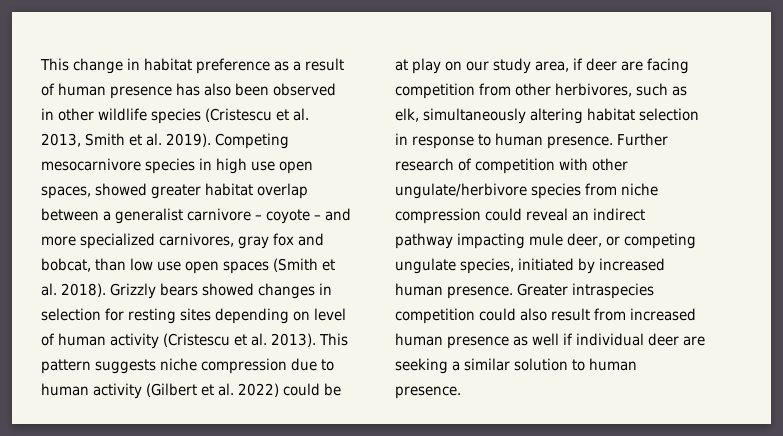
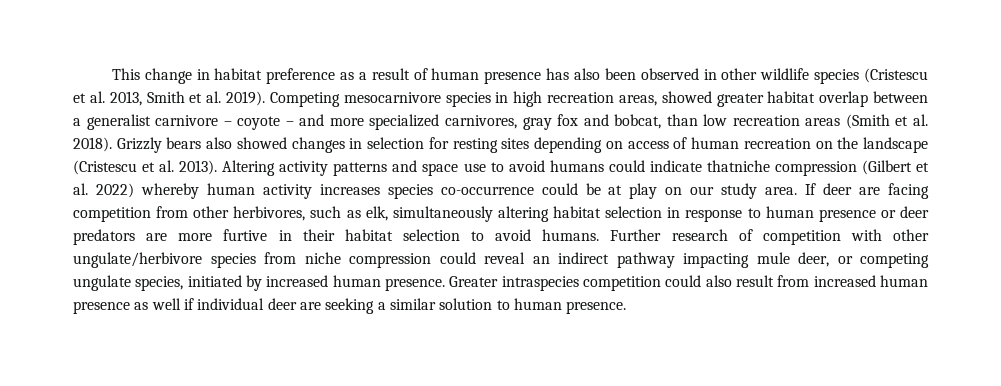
[251,161,313,174] [41,186,91,199] use open spaces, -> [547,92,657,106] recreation areas,
[157,261,269,274] use open spaces -> [732,115,841,126] recreation areas
(198, 289) none -> [206,137,233,149] also
[314,308,346,321] [41,333,348,349] [41,358,334,374] [41,383,279,399] level of human activity (Cristescu et al. 2013). This pattern suggests niche compression due to human activity (Gilbert et al. 2022) -> [627,137,928,153] [73,160,929,176] [73,183,534,199] access of human recreation on the landscape (Cristescu et al. 2013). Altering activity patterns and space use to avoid humans could indicate thatniche compression (Gilbert et al. 2022) whereby human activity increases species co-occurrence
[535,58,583,72] area, if -> [765,183,817,195] area. If
[547,136,613,149] presence. -> [818,206,930,222] [73,229,600,245] presence or deer predators are more furtive in their habitat selection to avoid humans.

